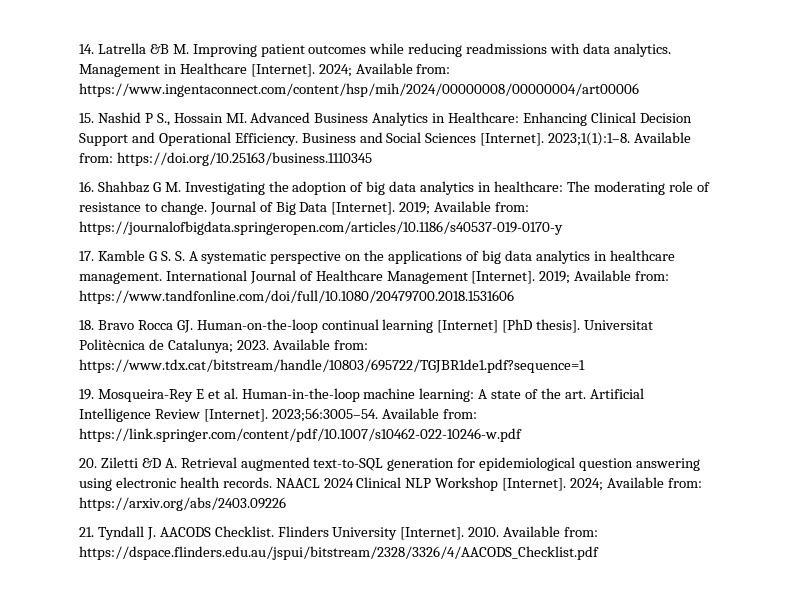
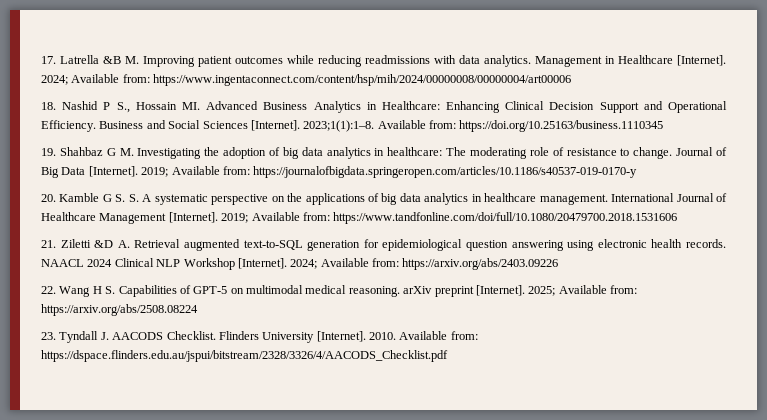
[79,44,94,54] 14. -> [41,56,56,64] 17.
[79,113,94,123] 15. -> [41,102,56,110] 18.
[79,181,94,192] 16. -> [41,148,56,156] 19.
[79,251,94,261] 17. -> [41,194,56,202] 20.
[79,319,654,333] [79,339,368,353] [79,359,585,373] [79,388,644,402] [79,408,477,422] [79,428,522,442] [79,458,97,468] 18. Bravo Rocca GJ. Human-on-the-loop continual learning [Internet] [PhD thesis]. Universitat Politècnica de Catalunya; 2023. Available from: https://www.tdx.cat/bitstream/handle/10803/695722/TGJBR1de1.pdf?sequence=1 // 19. Mosqueira-Rey E et al. Human-in-the-loop machine learning: A state of the art. Artificial Intelligence Review [Internet]. 2023;56:3005–54. Available from: https://link.springer.com/content/pdf/10.1007/s10462-022-10246-w.pdf // 20. -> [41,240,56,248] 21.
[79,527,94,537] 21. -> [41,285,637,297] [41,304,198,316] [41,332,56,340] 22. Wang H S. Capabilities of GPT-5 on multimodal medical reasoning. arXiv preprint [Internet]. 2025; Available from: https://arxiv.org/abs/2508.08224 // 23.

